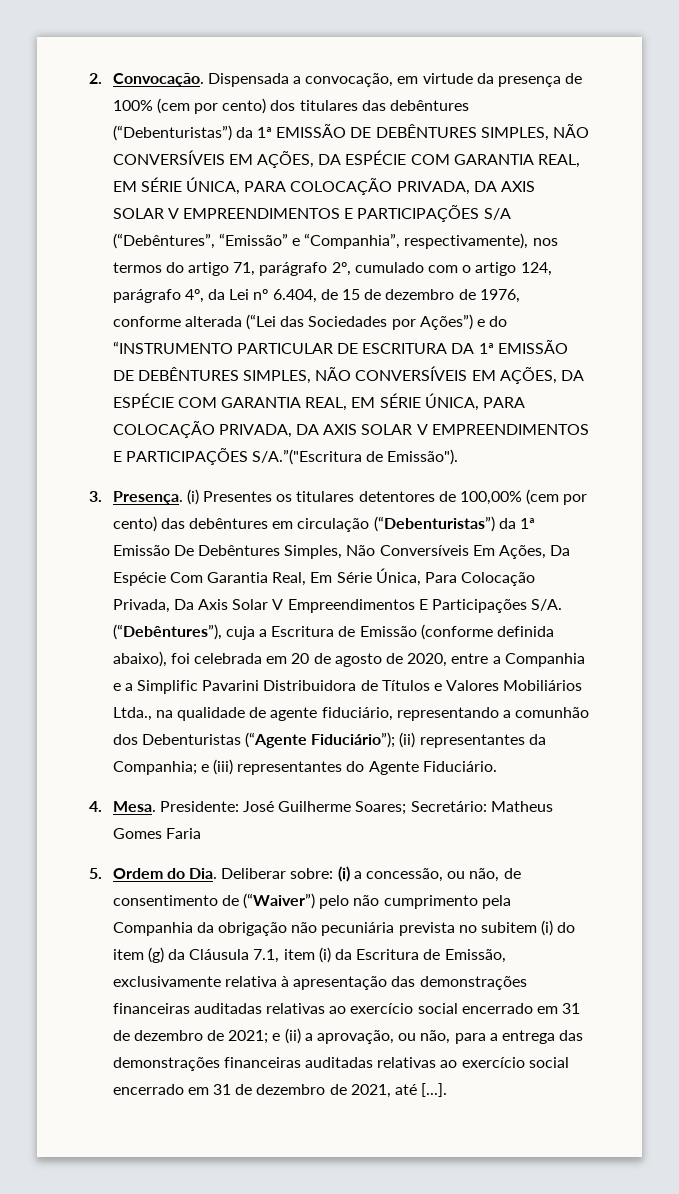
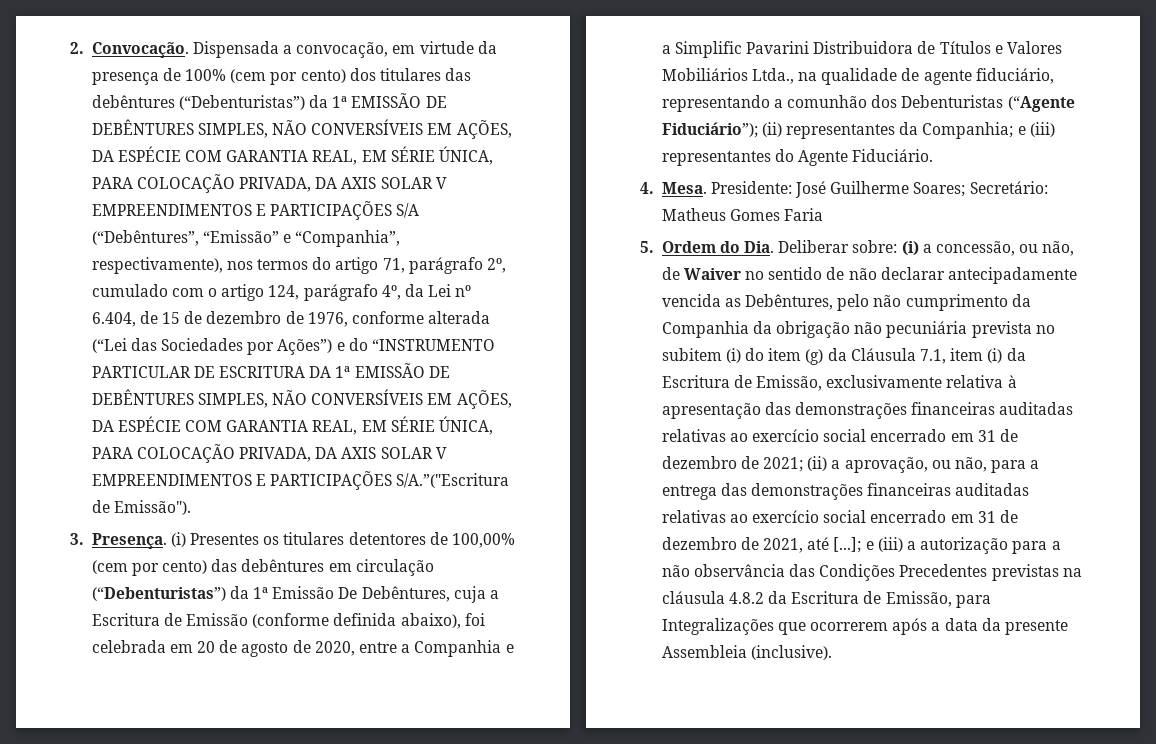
[198,545,571,559] [112,568,536,586] [112,599,563,613] [112,624,222,640] Debêntures Simples, Não Conversíveis Em Ações, Da Espécie Com Garantia Real, Em Série Única, Para Colocação Privada, Da Axis Solar V Empreendimentos E Participações S/A. (“Debêntures”), -> [361,586,450,602] Debêntures,
[112,893,316,909] consentimento de (“Waiver”) -> [683,267,1078,284] [661,294,834,310] Waiver no sentido de não declarar antecipadamente vencida as Debêntures,
[481,895,511,909] pela -> [1011,294,1031,307] da
[272,1033,281,1041] e -> (804, 464) none
[421,1083,448,1097] [...]. -> [833,537,1061,554] [661,564,1082,581] [661,591,991,608] [661,618,1069,635] [661,645,832,660] [...]; e (iii) a autorização para a não observância das Condições Precedentes previstas na cláusula 4.8.2 da Escritura de Emissão, para Integralizações que ocorrerem após a data da presente Assembleia (inclusive).

